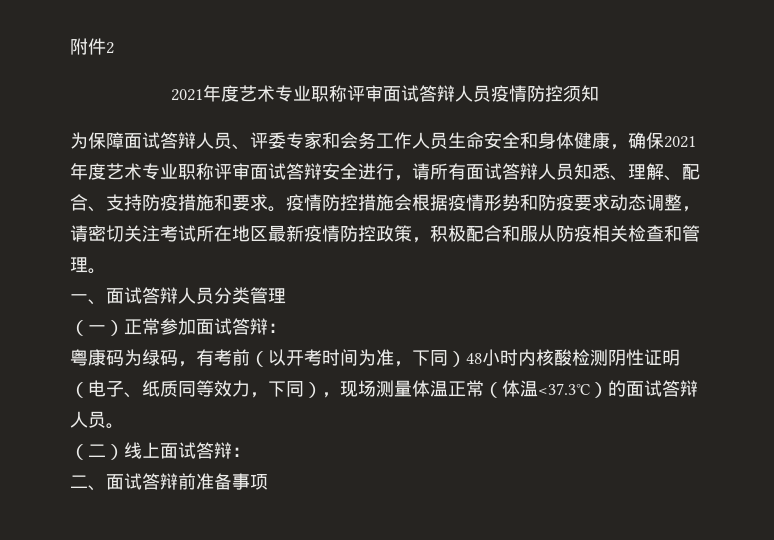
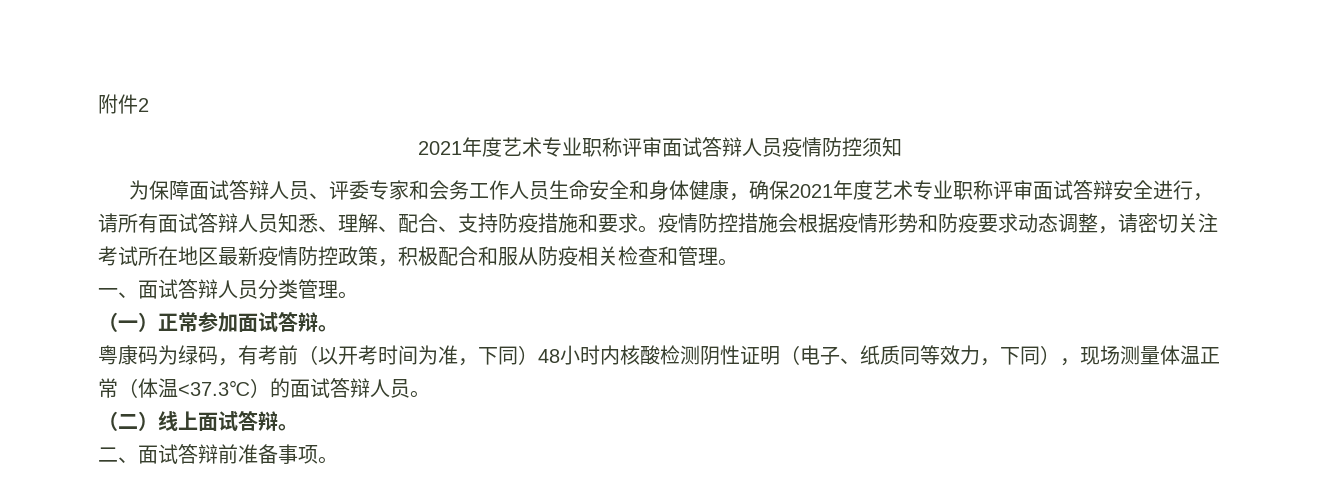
(286, 296) none -> [338,291,358,299] 。
[268,323,286,333] ： -> [318,325,338,332] 。
[232,447,250,457] ： -> [278,424,298,431] 。
(268, 482) none -> [318,456,338,464] 。

